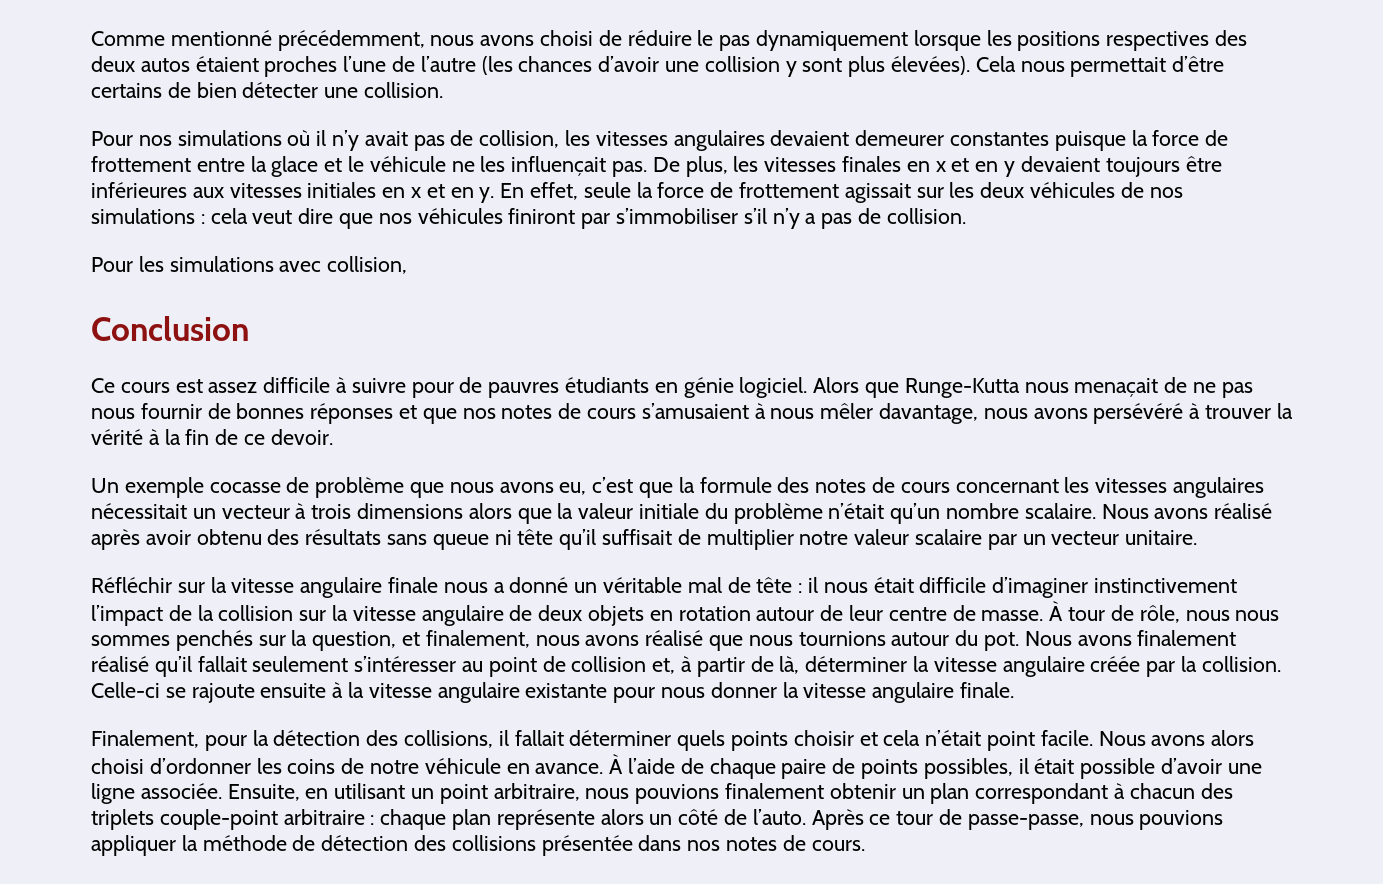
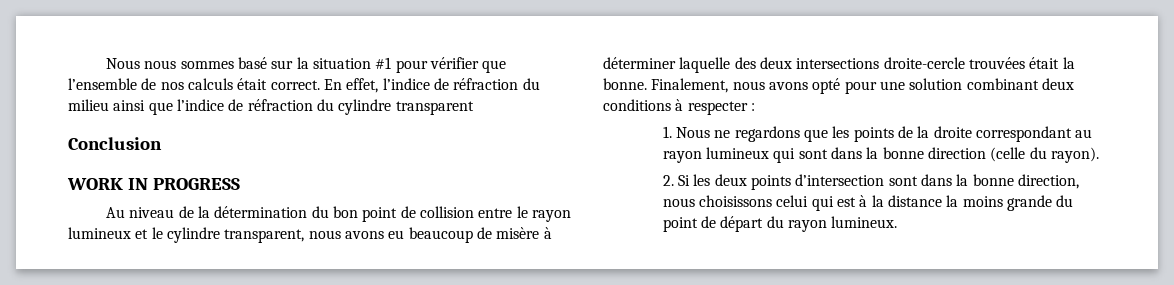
[91,30,1248,51] [91,56,1225,77] [91,82,444,98] [91,130,1229,151] [91,156,1222,177] [91,182,1183,203] [91,208,966,229] [91,256,408,274] [91,316,249,341] [91,377,1253,398] [91,403,1293,424] [91,429,333,445] [91,477,1265,498] [91,503,1273,524] [91,529,1198,550] [91,577,1238,598] [91,601,1280,626] [91,630,1237,651] [91,656,1281,677] [91,682,1015,703] [91,730,1255,751] [91,754,1262,779] [91,783,1233,804] [91,809,1224,830] [91,835,865,856] Comme mentionné précédemment, nous avons choisi de réduire le pas dynamiquement lorsque les positions respectives des deux autos étaient proches l’une de l’autre (les chances d’avoir une collision y sont plus élevées). Cela nous permettait d’être certains de bien détecter une collision. // Pour nos simulations où il n’y avait pas de collision, les vitesses angulaires devaient demeurer constantes puisque la force de frottement entre la glace et le véhicule ne les influençait pas. De plus, les vitesses finales en x et en y devaient toujours être inférieures aux vitesses initiales en x et en y. En effet, seule la force de frottement agissait sur les deux véhicules de nos simulations : cela veut dire que nos véhicules finiront par s’immobiliser s’il n’y a pas de collision. // Pour les simulations avec collision, // Conclusion // Ce cours est assez difficile à suivre pour de pauvres étudiants en génie logiciel. Alors que Runge-Kutta nous menaçait de ne pas nous fournir de bonnes réponses et que nos notes de cours s’amusaient à nous mêler davantage, nous avons persévéré à trouver la vérité à la fin de ce devoir. // Un exemple cocasse de problème que nous avons eu, c’est que la formule des notes de cours concernant les vitesses angulaires nécessitait un vecteur à trois dimensions alors que la valeur initiale du problème n’était qu’un nombre scalaire. Nous avons réalisé après avoir obtenu des résultats sans queue ni tête qu’il suffisait de multiplier notre valeur scalaire par un vecteur unitaire. // Réfléchir sur la vitesse angulaire finale nous a donné un véritable mal de tête : il nous était difficile d’imaginer instinctivement l’impact de la collision sur la vitesse angulaire de deux objets en rotation autour de leur centre de masse. À tour de rôle, nous nous sommes penchés sur la question, et finalement, nous avons réalisé que nous tournions autour du pot. Nous avons finalement réalisé qu’il fallait seulement s’intéresser au point de collision et, à partir de là, déterminer la vitesse angulaire créée par la collision. Celle-ci se rajoute ensuite à la vitesse angulaire existante pour nous donner la vitesse angulaire finale. // Finalement, pour la détection des collisions, il fallait déterminer quels points choisir et cela n’était point facile. Nous avons alors choisi d’ordonner les coins de notre véhicule en avance. À l’aide de chaque paire de points possibles, il était possible d’avoir une ligne associée. Ensuite, en utilisant un point arbitraire, nous pouvions finalement obtenir un plan correspondant à chacun des triplets couple-point arbitraire : chaque plan représente alors un côté de l’auto. Après ce tour de passe-passe, nous pouvions appliquer la méthode de détection des collisions présentée dans nos notes de cours. -> [106,57,507,73] [68,78,540,93] [68,99,474,115] [68,137,162,150] [67,178,240,190] [106,206,571,222] [68,227,552,243] [603,57,1075,73] [603,78,1074,94] [603,99,755,115] [662,126,1093,142] [662,147,1099,163] [662,174,1079,190] [662,195,1074,211] [662,216,898,232] Nous nous sommes basé sur la situation #1 pour vérifier que l’ensemble de nos calculs était correct. En effet, l’indice de réfraction du milieu ainsi que l’indice de réfraction du cylindre transparent // Conclusion // WORK IN PROGRESS // Au niveau de la détermination du bon point de collision entre le rayon lumineux et le cylindre transparent, nous avons eu beaucoup de misère à déterminer laquelle des deux intersections droite-cercle trouvées était la bonne. Finalement, nous avons opté pour une solution combinant deux conditions à respecter : // 1. Nous ne regardons que les points de la droite correspondant au rayon lumineux qui sont dans la bonne direction (celle du rayon). // 2. Si les deux points d’intersection sont dans la bonne direction, nous choisissons celui qui est à la distance la moins grande du point de départ du rayon lumineux.

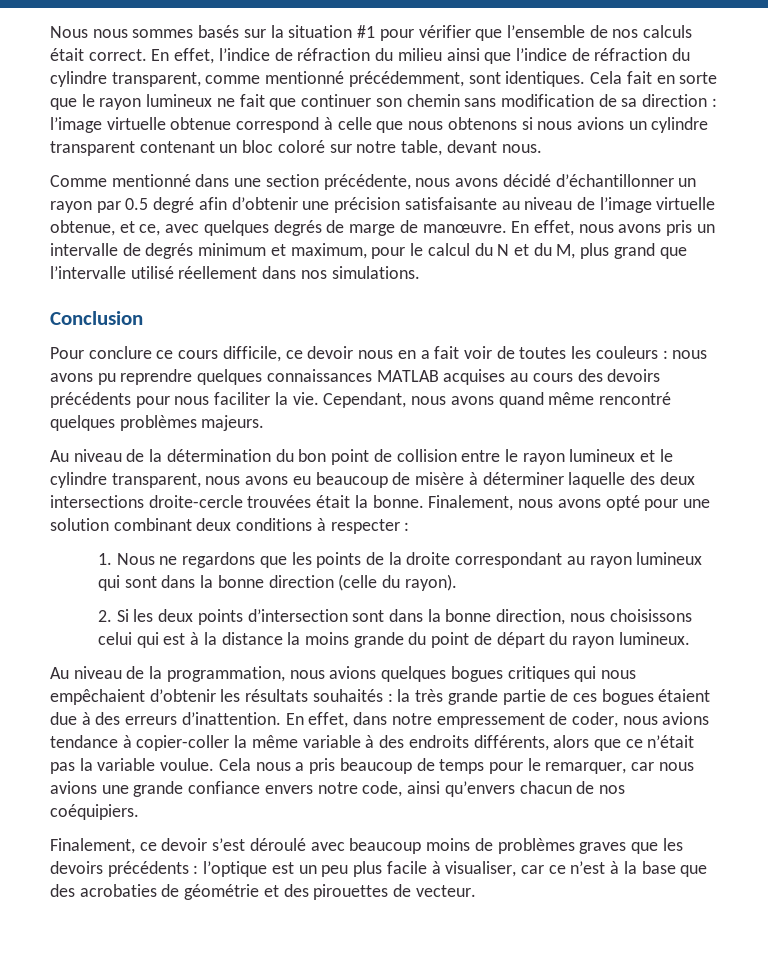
[238,57,268,69] basé -> [198,25,240,38] basés
[395,101,474,115] [68,137,162,150] [67,178,240,190] transparent // Conclusion // WORK IN PROGRESS -> [111,71,718,87] [50,94,717,110] [50,117,709,133] [50,140,542,156] [50,174,697,190] [50,197,716,213] [50,220,715,236] [50,243,687,259] [50,266,420,279] [50,311,143,325] [50,346,708,362] [50,369,661,385] [50,392,671,408] [50,415,265,431] transparent, comme mentionné précédemment, sont identiques. Cela fait en sorte que le rayon lumineux ne fait que continuer son chemin sans modification de sa direction : l’image virtuelle obtenue correspond à celle que nous obtenons si nous avions un cylindre transparent contenant un bloc coloré sur notre table, devant nous. // Comme mentionné dans une section précédente, nous avons décidé d’échantillonner un rayon par 0.5 degré afin d’obtenir une précision satisfaisante au niveau de l’image virtuelle obtenue, et ce, avec quelques degrés de marge de manœuvre. En effet, nous avons pris un intervalle de degrés minimum et maximum, pour le calcul du N et du M, plus grand que l’intervalle utilisé réellement dans nos simulations. // Conclusion // Pour conclure ce cours difficile, ce devoir nous en a fait voir de toutes les couleurs : nous avons pu reprendre quelques connaissances MATLAB acquises au cours des devoirs précédents pour nous faciliter la vie. Cependant, nous avons quand même rencontré quelques problèmes majeurs.
(898, 222) none -> [50,666,636,682] [50,689,711,705] [50,712,710,728] [50,735,695,751] [50,758,694,774] [50,781,625,797] [50,804,139,820] [50,838,683,854] [50,861,708,877] [50,884,476,900] // Au niveau de la programmation, nous avions quelques bogues critiques qui nous empêchaient d’obtenir les résultats souhaités : la très grande partie de ces bogues étaient due à des erreurs d’inattention. En effet, dans notre empressement de coder, nous avions tendance à copier-coller la même variable à des endroits différents, alors que ce n’était pas la variable voulue. Cela nous a pris beaucoup de temps pour le remarquer, car nous avions une grande confiance envers notre code, ainsi qu’envers chacun de nos coéquipiers. // Finalement, ce devoir s’est déroulé avec beaucoup moins de problèmes graves que les devoirs précédents : l’optique est un peu plus facile à visualiser, car ce n’est à la base que des acrobaties de géométrie et des pirouettes de vecteur.

